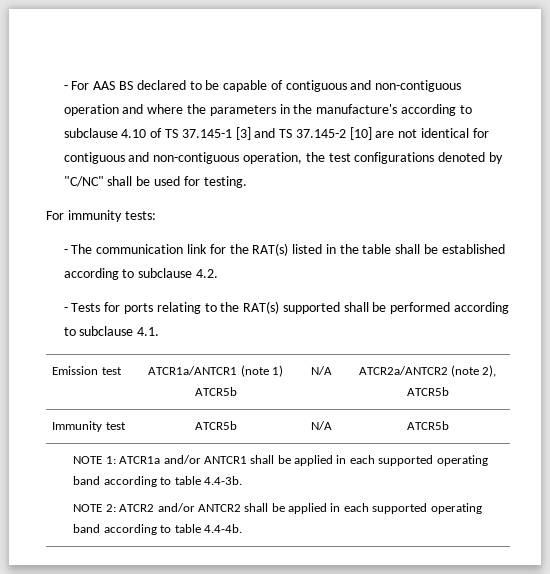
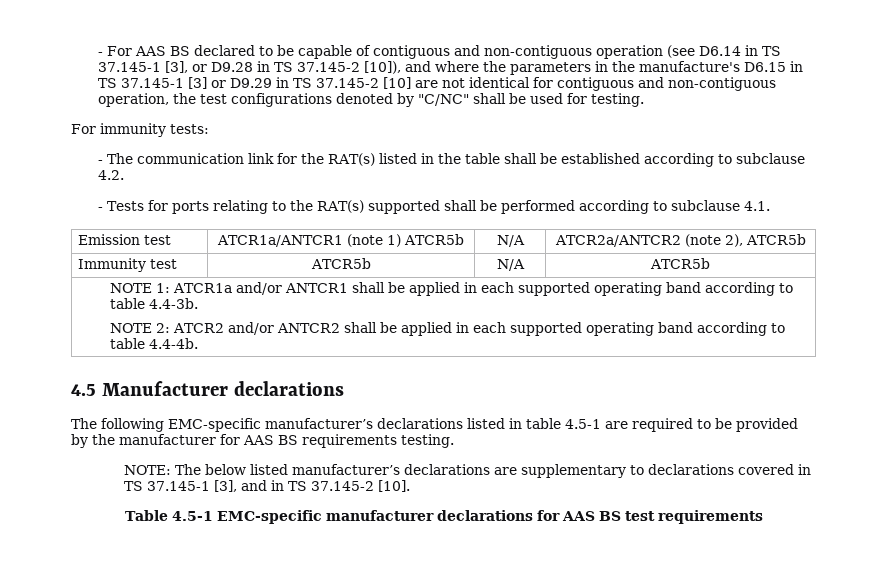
(119, 110) none -> [666,45,781,58] [97,61,401,74] (see D6.14 in TS 37.145-1 [3], or D9.28 in TS 37.145-2 [10]),
[400,104,472,116] [63,127,276,140] according to subclause 4.10 of TS 37.145-1 [3] and -> [743,61,803,72] [97,77,289,89] D6.15 in TS 37.145-1 [3] or D9.29 in
(242, 528) none -> [71,381,344,396] [71,418,798,432] [71,434,454,448] [124,464,812,478] [124,480,411,492] [124,510,763,524] // 4.5 Manufacturer declarations // The following EMC-specific manufacturer’s declarations listed in table 4.5-1 are required to be provided by the manufacturer for AAS BS requirements testing. // NOTE: The below listed manufacturer’s declarations are supplementary to declarations covered in TS 37.145-1 [3], and in TS 37.145-2 [10]. // Table 4.5-1 EMC-specific manufacturer declarations for AAS BS test requirements

